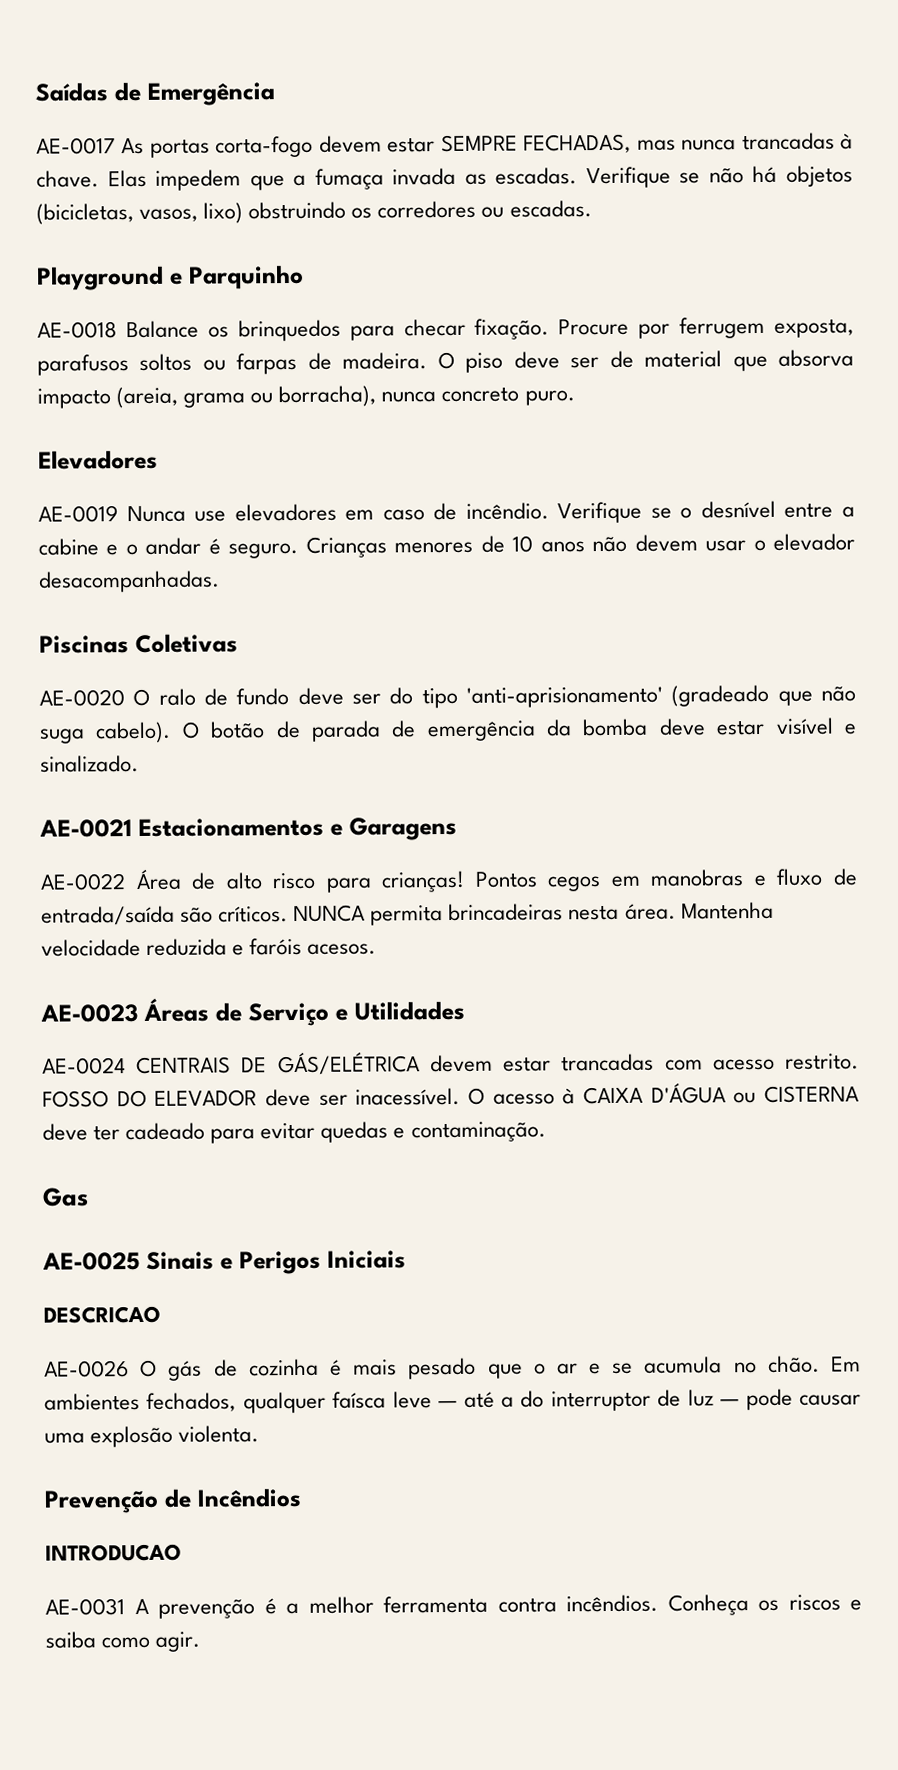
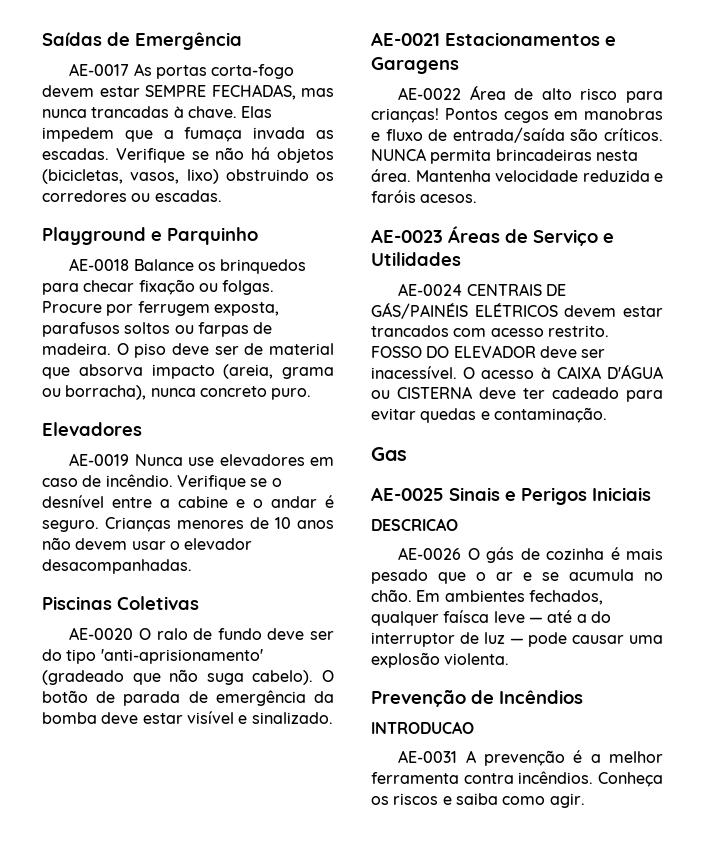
[474,318,550,340] fixação. -> [138,279,275,295] fixação ou folgas.
[277,1051,655,1076] GÁS/ELÉTRICA devem estar trancadas -> [371,303,663,319] [371,325,449,337] GÁS/PAINÉIS ELÉTRICOS devem estar trancados

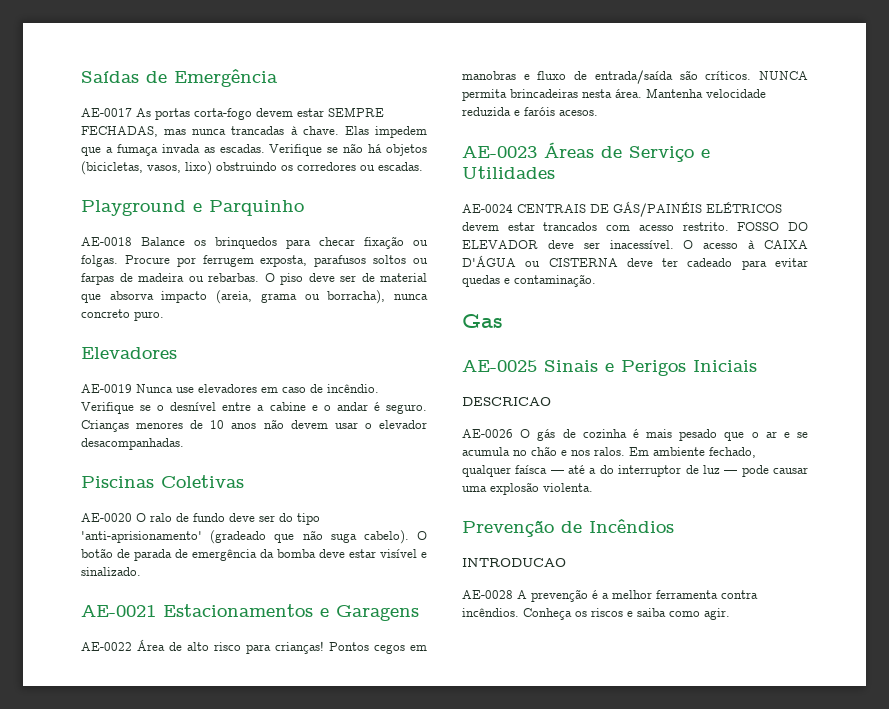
[42,343,111,355] madeira. -> [138,273,259,282] madeira ou rebarbas.
[371,589,603,605] chão. Em ambientes fechados, -> [531,446,756,458] chão e nos ralos. Em ambiente fechado,
[493,611,525,623] leve -> (548, 469) none
[398,750,458,763] AE-0031 -> [462,590,513,599] AE-0028

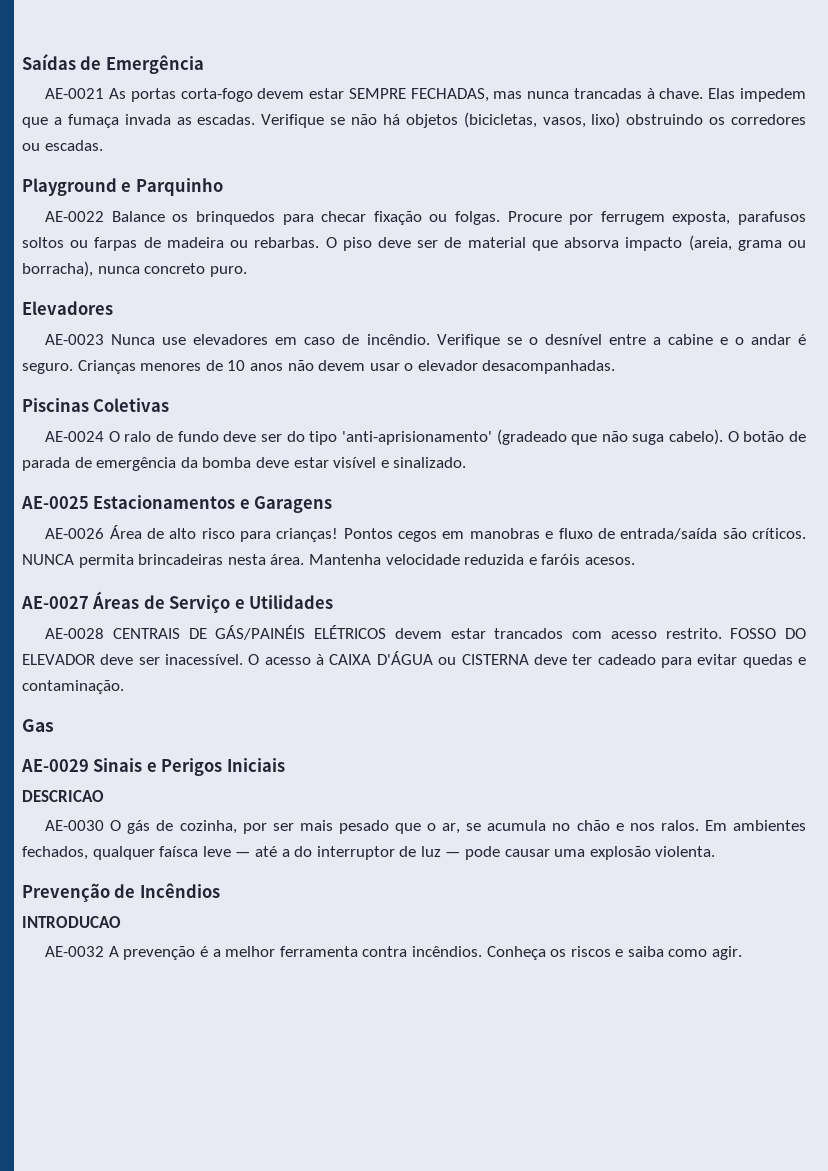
[81,108,132,117] AE-0017 -> [45,88,105,99] AE-0021
[81,237,132,246] AE-0018 -> [45,211,105,222] AE-0022
[81,384,132,393] AE-0019 -> [45,334,105,345] AE-0023
[81,513,132,522] AE-0020 -> [45,431,105,442] AE-0024
[81,605,156,617] AE-0021 -> [21,496,89,509] AE-0025
[81,642,132,651] AE-0022 -> [45,528,105,539] AE-0026
[462,146,537,158] AE-0023 -> [21,596,89,609] AE-0027
[462,204,513,213] AE-0024 -> [45,628,105,639] AE-0028
[462,360,537,372] AE-0025 -> [21,759,89,772] AE-0029
[462,429,513,438] AE-0026 -> [45,820,105,831] AE-0030
[582,429,639,438] cozinha é -> [179,820,294,834] cozinha, por ser
[765,431,790,438] ar e -> [442,823,461,834] ar,
[653,447,756,458] ambiente fechado, -> [733,820,807,831] [22,846,88,860] ambientes fechados,
(548, 469) none -> [202,846,231,857] leve
[462,590,513,599] AE-0028 -> [45,946,105,957] AE-0032

